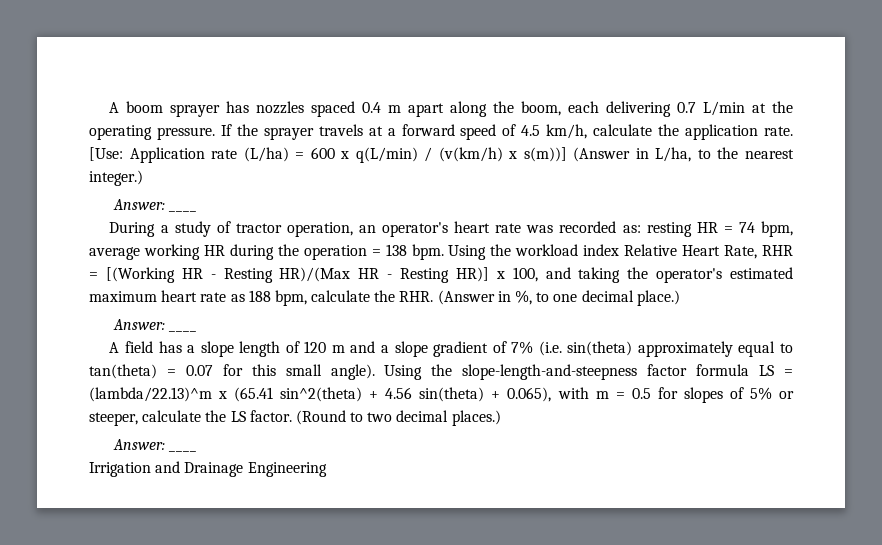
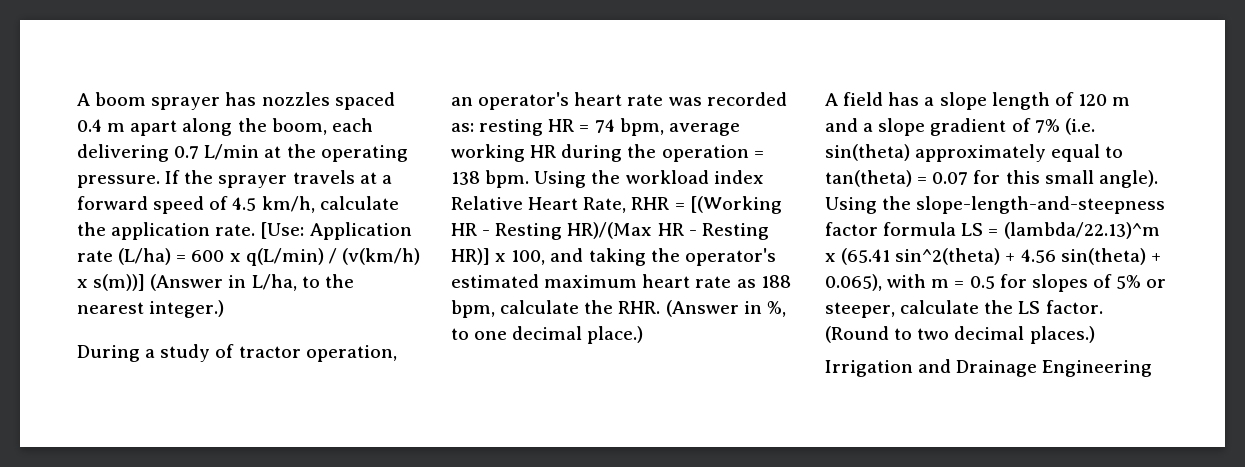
[113,199,166,210] [168,210,198,212] // Answer: ____ -> (225, 309) none
[113,319,166,330] [168,330,198,332] // Answer: ____ -> (644, 335) none
[113,439,166,450] [168,450,198,452] // Answer: ____ -> (1095, 335) none

